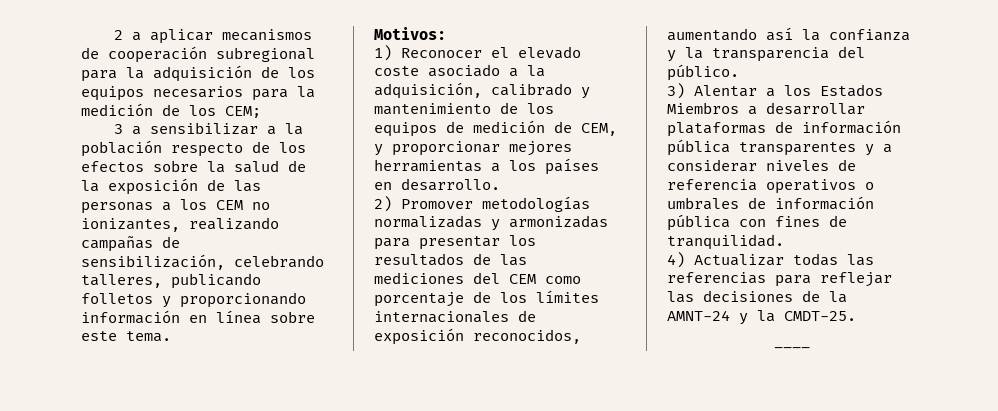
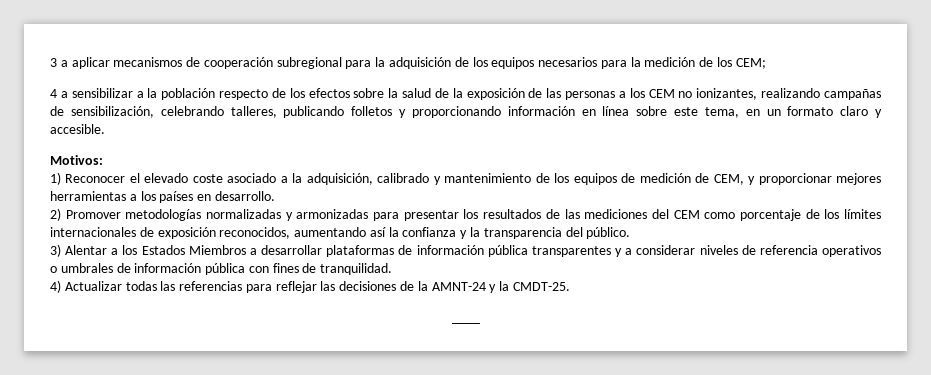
[113,30,123,40] 2 -> [50,58,57,67] 3
[113,124,123,134] 3 -> [50,89,57,98] 4
[126,331,171,342] tema. -> [704,106,883,118] [50,124,105,134] tema, en un formato claro y accesible.

